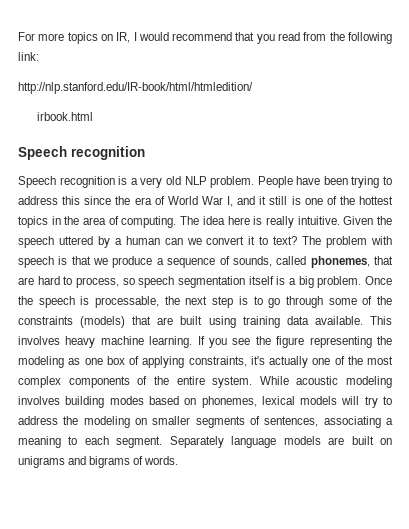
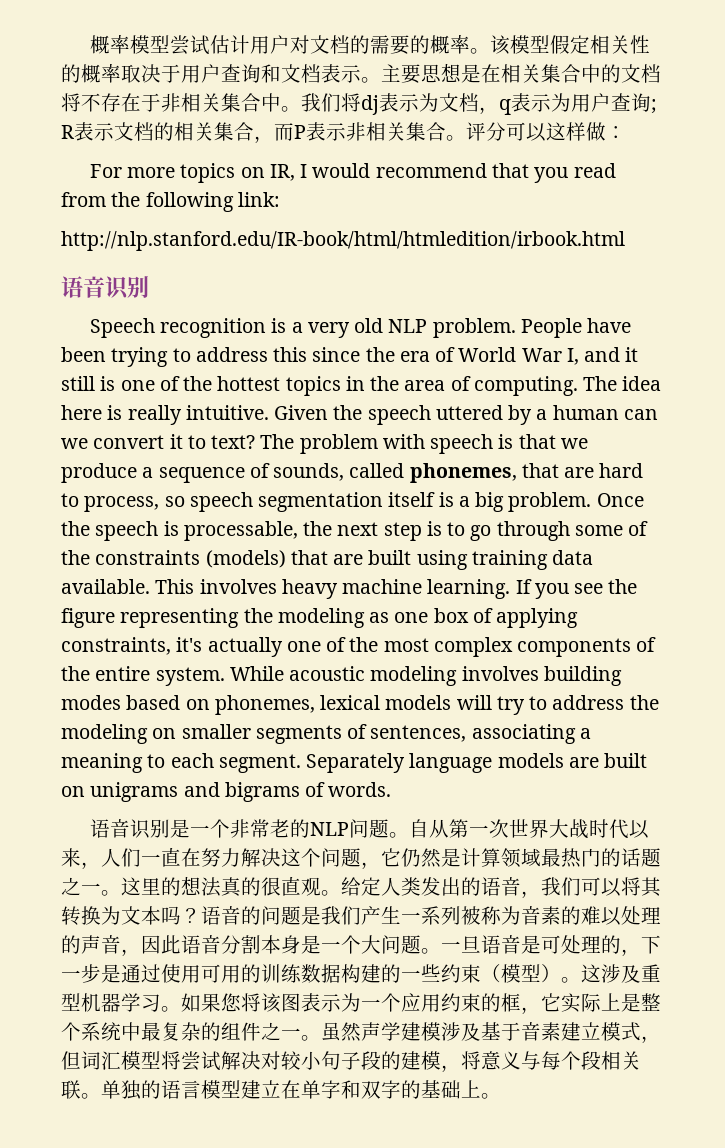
(18, 36) none -> [89,35,650,55] [61,63,661,84] [61,93,657,115] [61,122,626,143] 概率模型尝试估计用户对文档的需要的概率。该模型假定相关性的概率取决于用户查询和文档表示。主要思想是在相关集合中的文档将不存在于非相关集合中。我们将dj表示为文档，q表示为用户查询; R表示文档的相关集合，而P表示非相关集合。评分可以这样做： //
[18,82,253,94] [36,112,93,121] [18,146,145,160] http://nlp.stanford.edu/IR-book/html/htmledition/ // irbook.html // Speech recognition -> [61,231,625,251] [61,276,149,300] http://nlp.stanford.edu/IR-book/html/htmledition/irbook.html // 语音识别
(179, 460) none -> [89,819,649,839] [61,847,661,869] [61,876,662,898] [61,906,661,926] [61,935,661,956] [61,964,661,983] [61,993,661,1014] [61,1022,661,1043] [61,1051,641,1072] [61,1080,501,1100] // 语音识别是一个非常老的NLP问题。自从第一次世界大战时代以来，人们一直在努力解决这个问题，它仍然是计算领域最热门的话题之一。这里的想法真的很直观。给定人类发出的语音，我们可以将其转换为文本吗？语音的问题是我们产生一系列被称为音素的难以处理的声音，因此语音分割本身是一个大问题。一旦语音是可处理的，下一步是通过使用可用的训练数据构建的一些约束（模型）。这涉及重型机器学习。如果您将该图表示为一个应用约束的框，它实际上是整个系统中最复杂的组件之一。虽然声学建模涉及基于音素建立模式，但词汇模型将尝试解决对较小句子段的建模，将意义与每个段相关联。单独的语言模型建立在单字和双字的基础上。

